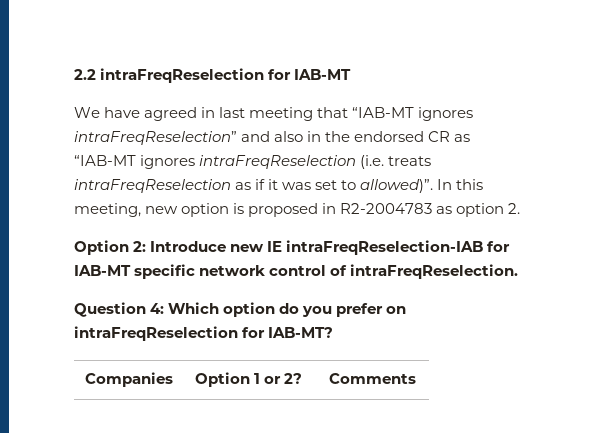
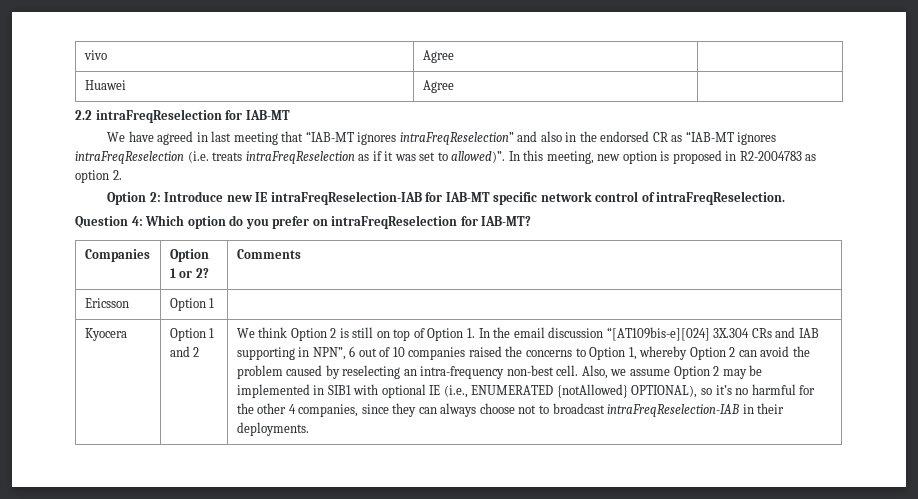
(74, 74) none -> [83,50,107,60] [422,50,454,63] [84,80,126,90] [422,80,454,93] vivo | Agree | // Huawei | Agree | //
(416, 378) none -> [84,298,129,308] [169,298,215,311] [84,328,127,341] [169,328,215,341] [169,346,200,357] [236,327,819,341] [236,346,810,360] [236,365,763,379] [236,384,816,398] [236,403,785,417] [236,422,309,436] // Ericsson | Option 1 | // Kyocera | Option 1 and 2 | We think Option 2 is still on top of Option 1. In the email discussion “[AT109bis-e][024] 3X.304 CRs and IAB supporting in NPN”, 6 out of 10 companies raised the concerns to Option 1, whereby Option 2 can avoid the problem caused by reselecting an intra-frequency non-best cell. Also, we assume Option 2 may be implemented in SIB1 with optional IE (i.e., ENUMERATED {notAllowed} OPTIONAL), so it’s no harmful for the other 4 companies, since they can always choose not to broadcast intraFreqReselection-IAB in their deployments.

